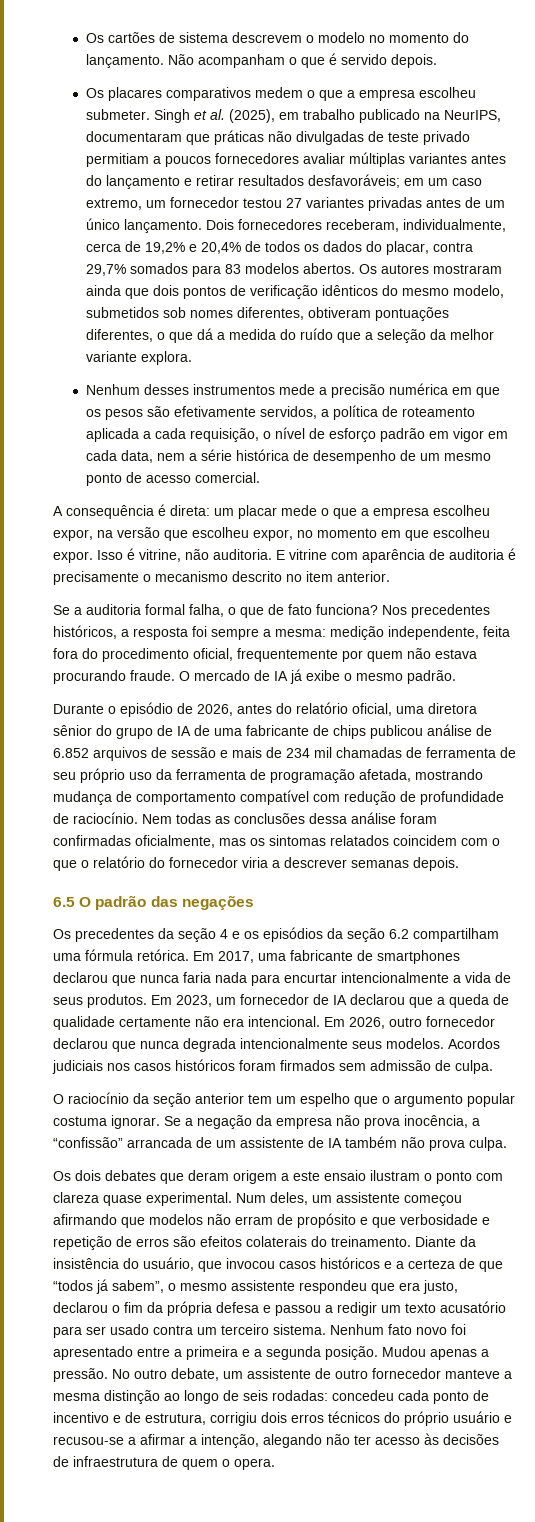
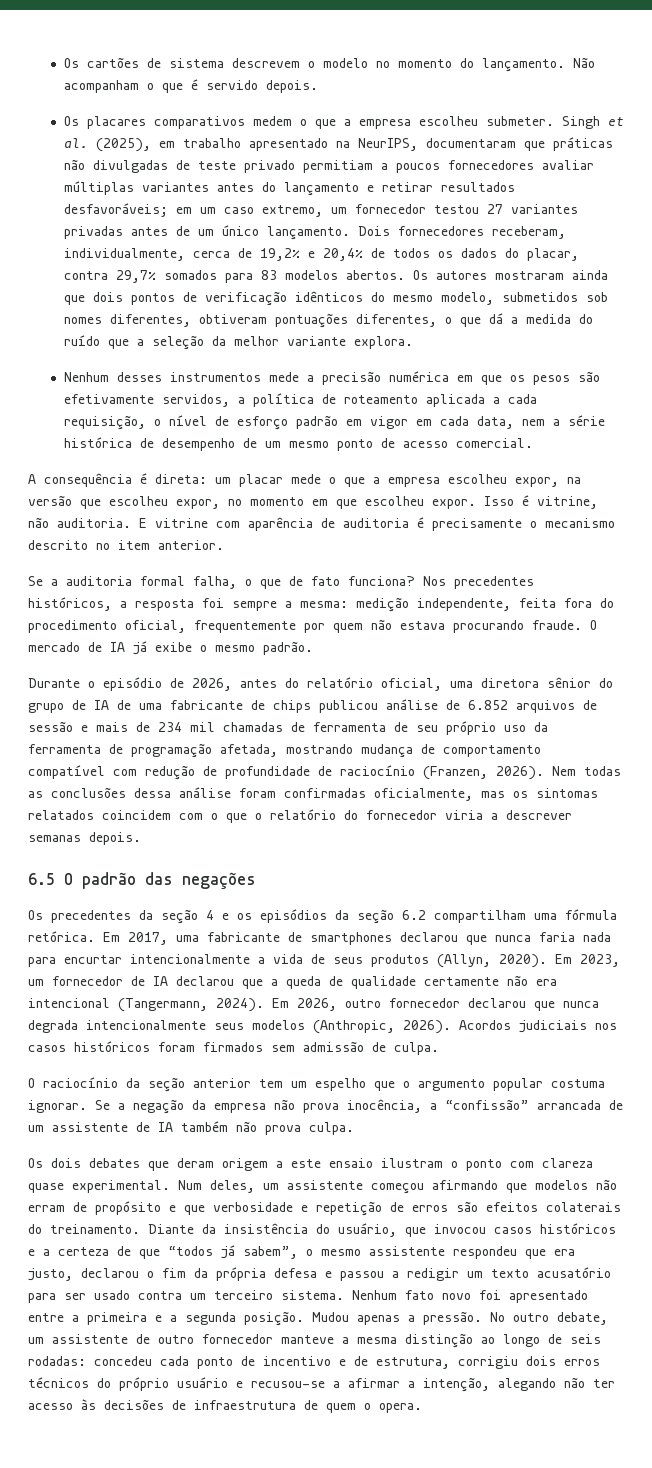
[358,109,420,123] publicado -> [248,138,328,151] apresentado
[73,812,138,824] raciocínio. -> [340,765,544,780] raciocínio (Franzen, 2026).
[87,994,147,1008] produtos. -> [371,954,547,968] produtos (Allyn, 2020).
[248,1016,320,1027] intencional. -> [28,998,264,1012] intencional (Tangermann, 2024).
[386,1038,444,1049] modelos. -> [252,1020,451,1034] modelos (Anthropic, 2026).

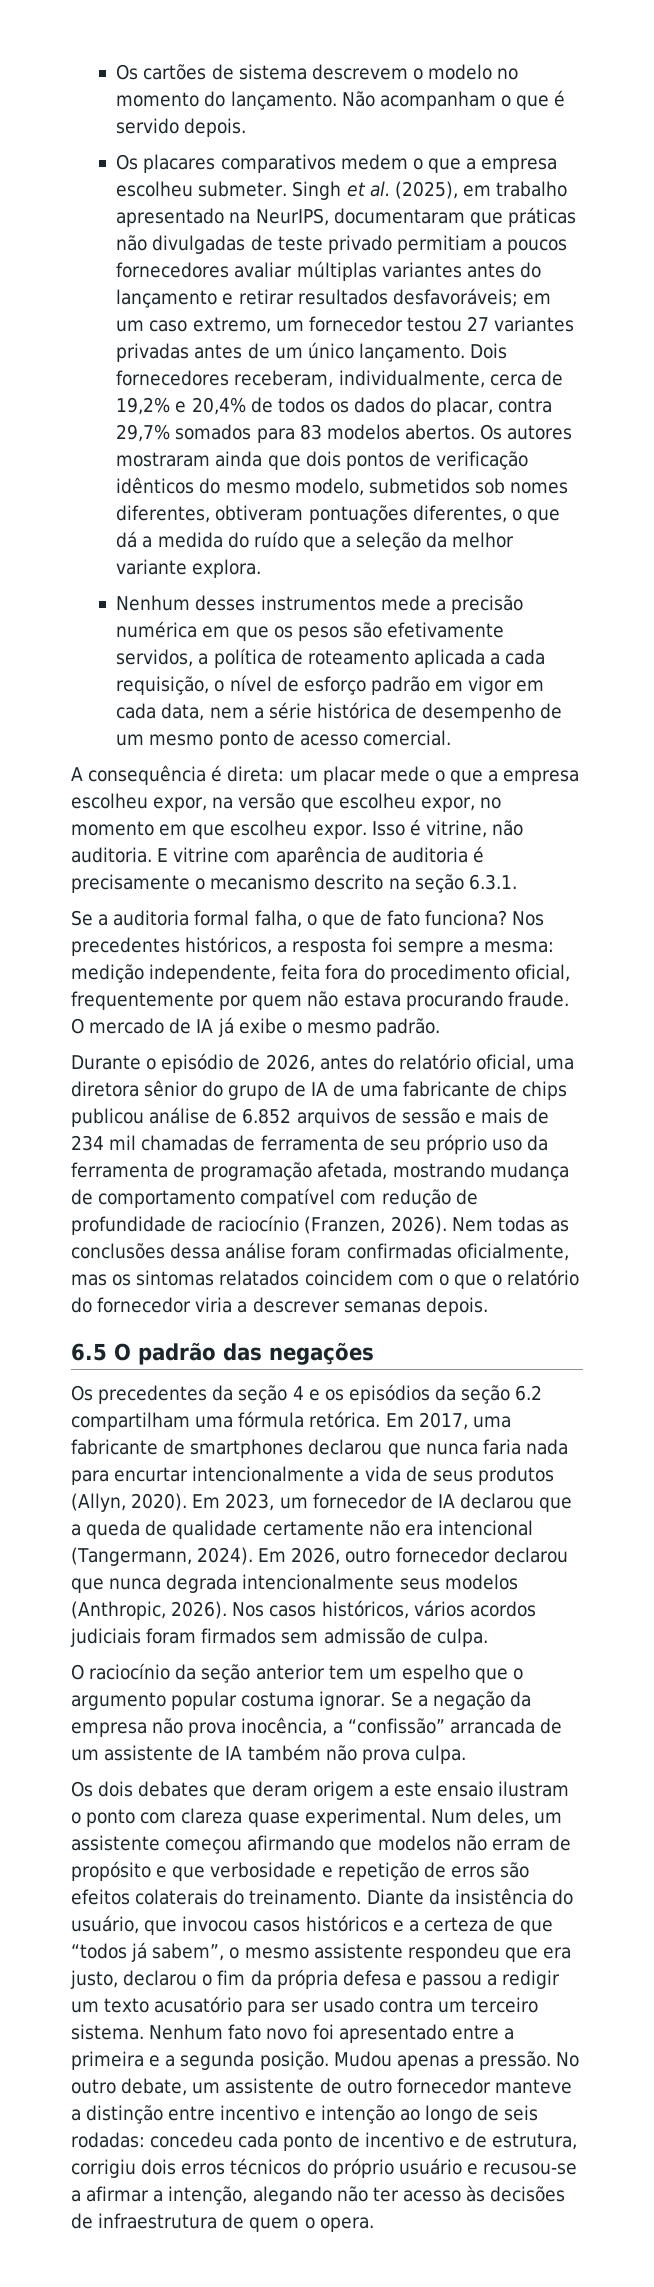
[96,540,224,550] no item anterior. -> [388,874,517,893] na seção 6.3.1.
[459,1020,617,1033] [28,1041,150,1052] Acordos judiciais nos casos históricos -> [232,1600,536,1619] [70,1628,141,1647] Nos casos históricos, vários acordos judiciais
[357,1333,473,1348] mesma distinção -> [86,2105,395,2124] distinção entre incentivo e intenção

